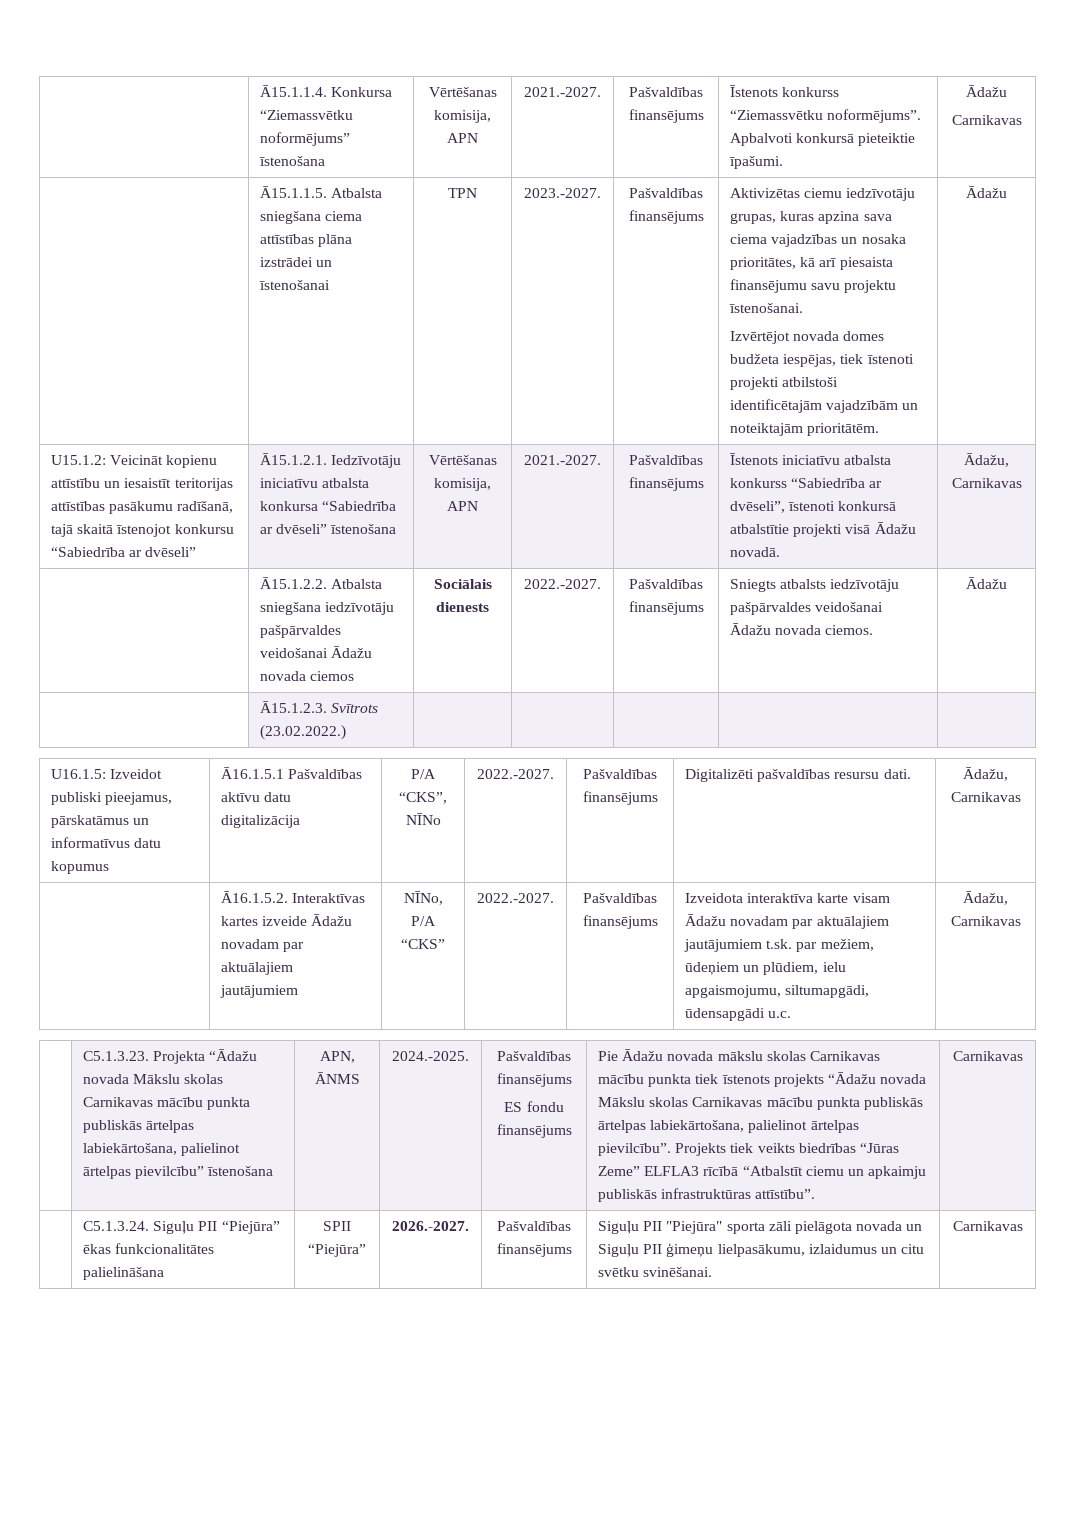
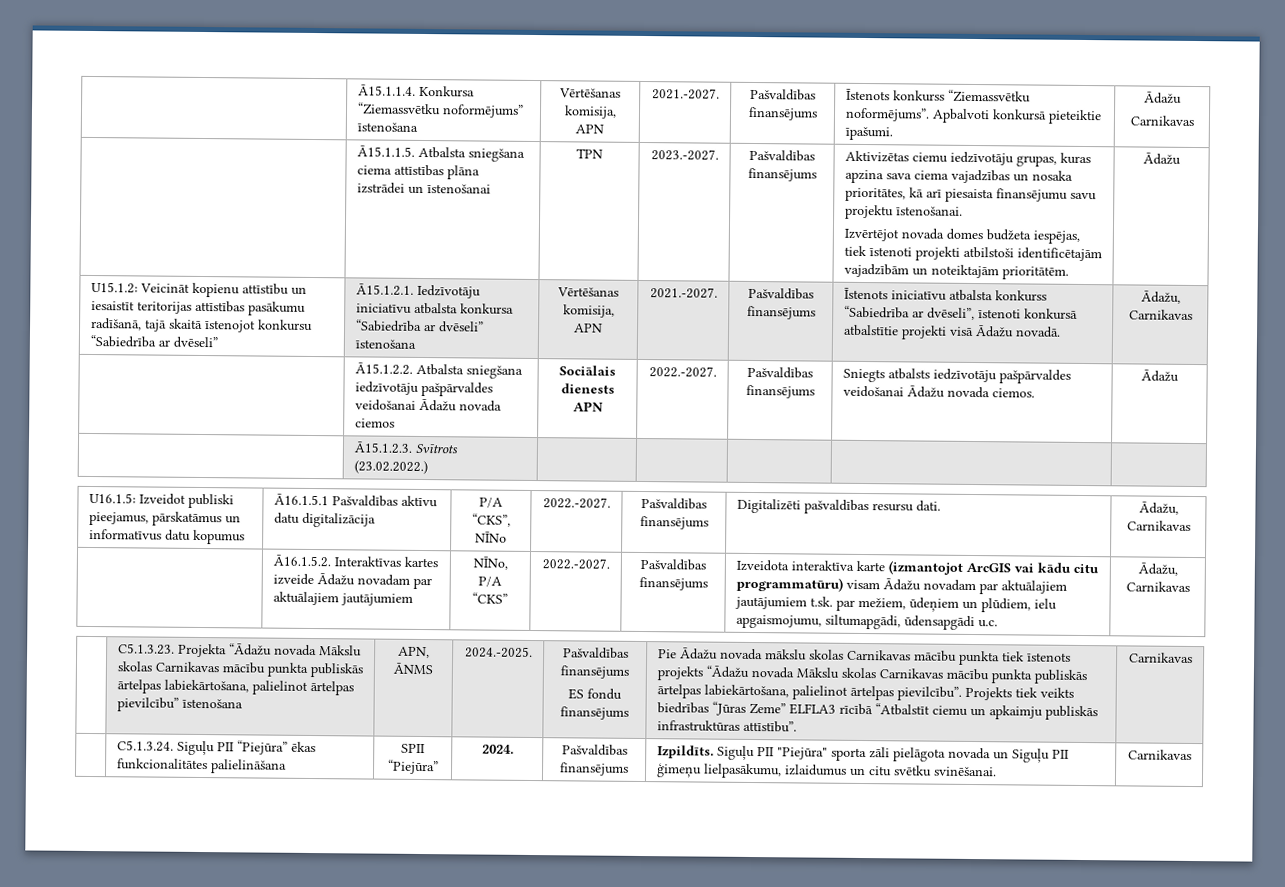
(489, 607) none -> [572,401,604,412] APN
(849, 898) none -> [887,560,1099,575] [735,576,843,592] (izmantojot ArcGIS vai kādu citu programmatūru)
[392,1221,469,1231] [497,1221,571,1231] [496,1243,572,1257] 2026.-2027. | Pašvaldības finansējums | -> [481,744,514,754] [561,744,628,756] [559,762,629,776] [656,745,714,759] 2024. | Pašvaldības finansējums | Izpildīts.

